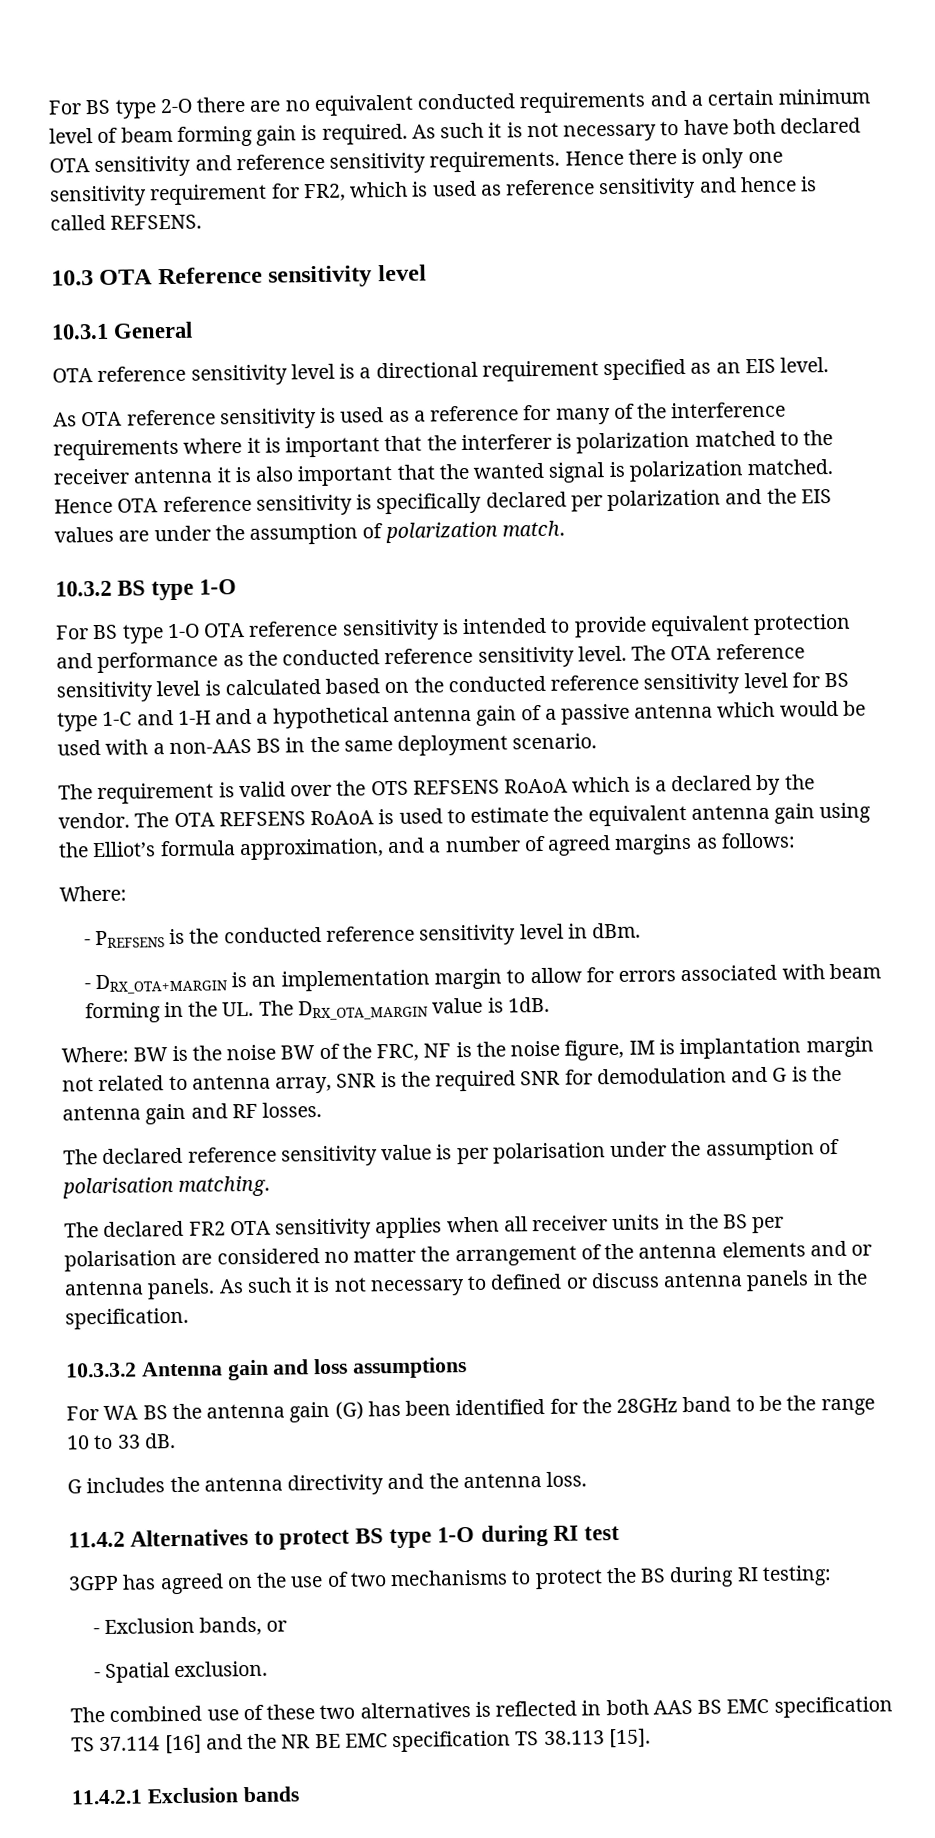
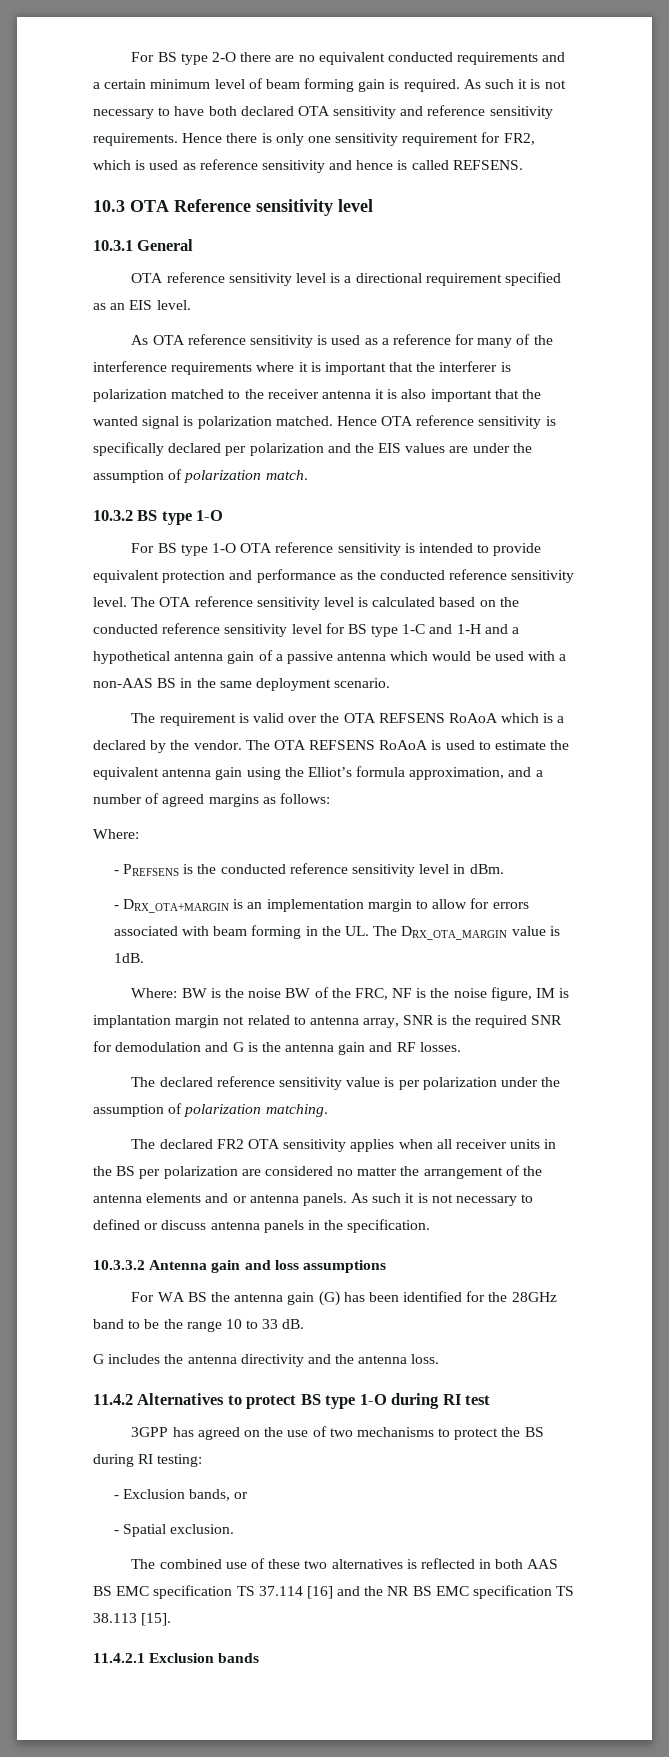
[370,780,409,796] OTS -> [343,713,376,723] OTA
[492,1138,840,1164] [62,1177,174,1199] polarisation under the assumption of polarisation -> [422,1077,561,1090] [93,1103,262,1117] polarization under the assumption of polarization
[64,1249,177,1272] polarisation -> [163,1166,238,1179] polarization
[314,1733,341,1749] BE -> [412,1586,432,1596] BS

